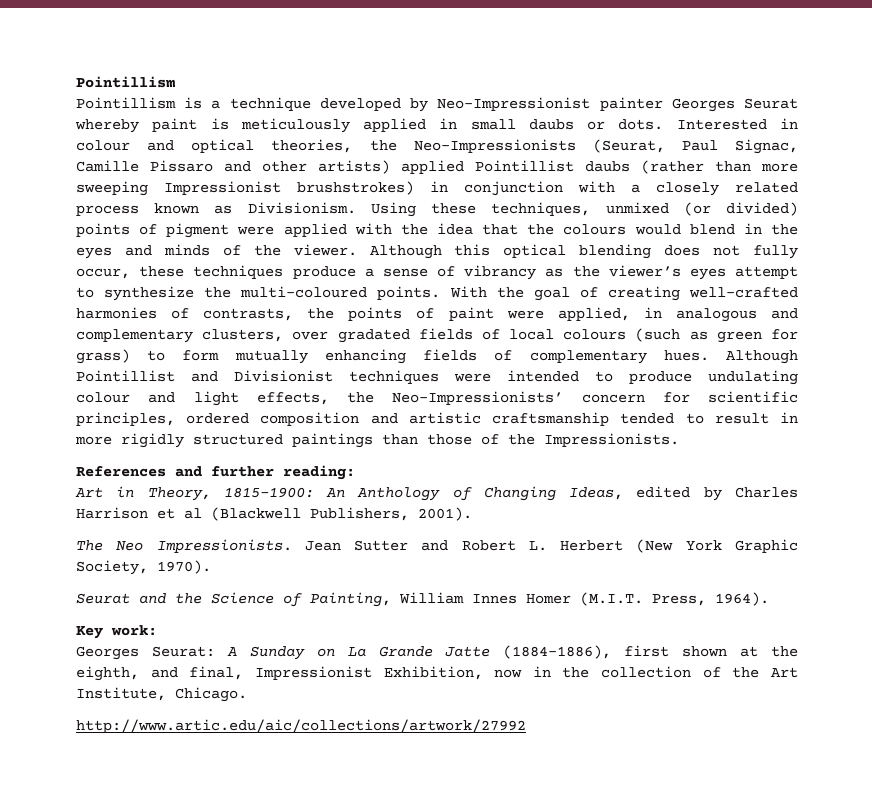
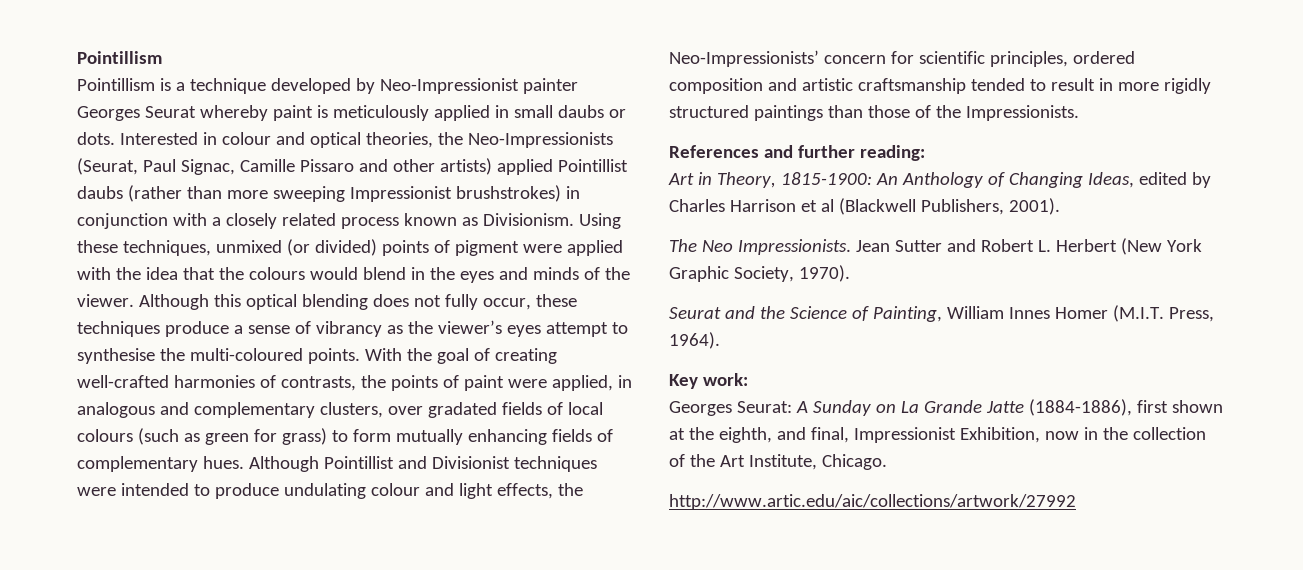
[104,286,195,301] synthesize -> [77,348,155,364] synthesise

